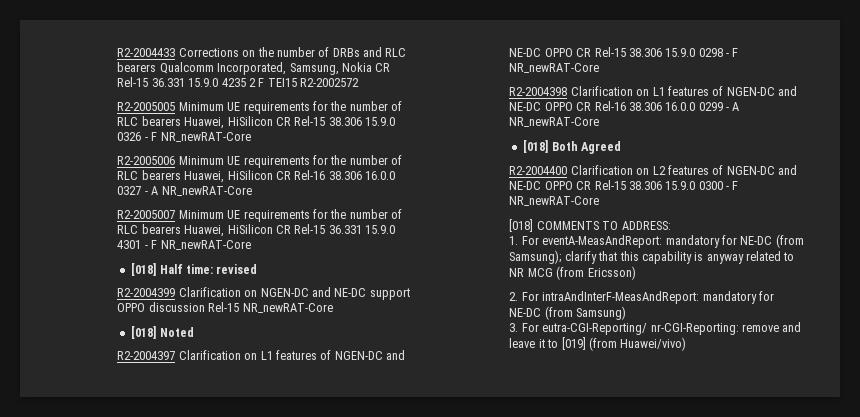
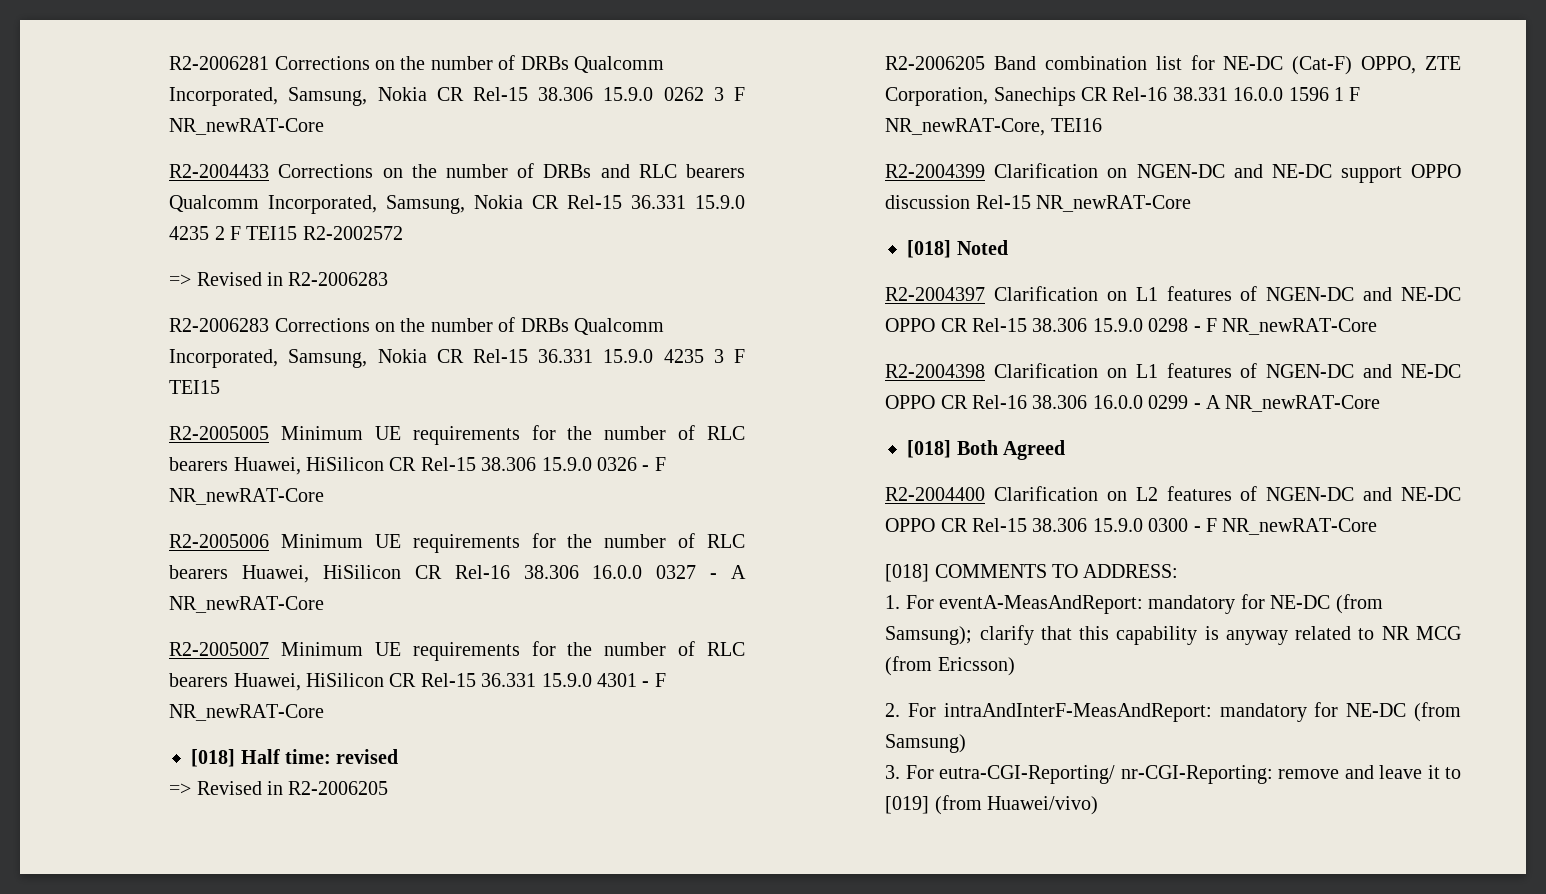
(117, 52) none -> [169,55,665,73] [169,87,745,106] [169,118,325,135] R2-2006281 Corrections on the number of DRBs Qualcomm Incorporated, Samsung, Nokia CR Rel-15 38.306 15.9.0 0262 3 F NR_newRAT-Core //
(360, 82) none -> [169,272,389,286] [169,317,665,335] [169,349,745,368] [169,380,221,394] // => Revised in R2-2006283 // R2-2006283 Corrections on the number of DRBs Qualcomm Incorporated, Samsung, Nokia CR Rel-15 36.331 15.9.0 4235 3 F TEI15
(258, 269) none -> [169,781,389,795] [885,55,1461,75] [885,87,1361,106] [885,118,1102,136] // => Revised in R2-2006205 // R2-2006205 Band combination list for NE-DC (Cat-F) OPPO, ZTE Corporation, Sanechips CR Rel-16 38.331 16.0.0 1596 1 F NR_newRAT-Core, TEI16

